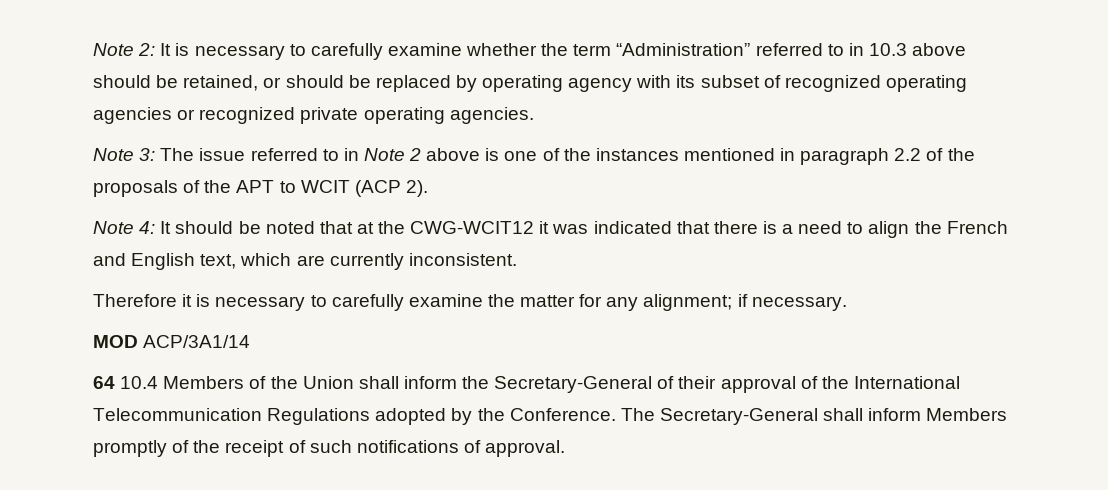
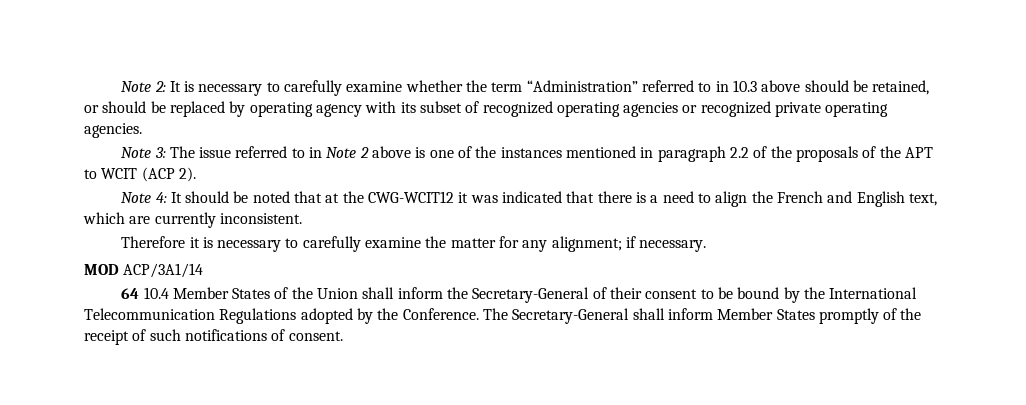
[163,376,245,389] Members -> [172,287,271,299] Member States
[720,376,818,393] approval of -> [645,287,800,303] consent to be bound by
[926,408,1008,421] Members -> [717,308,815,320] Member States
[485,440,566,457] approval. -> [288,331,343,341] consent.

